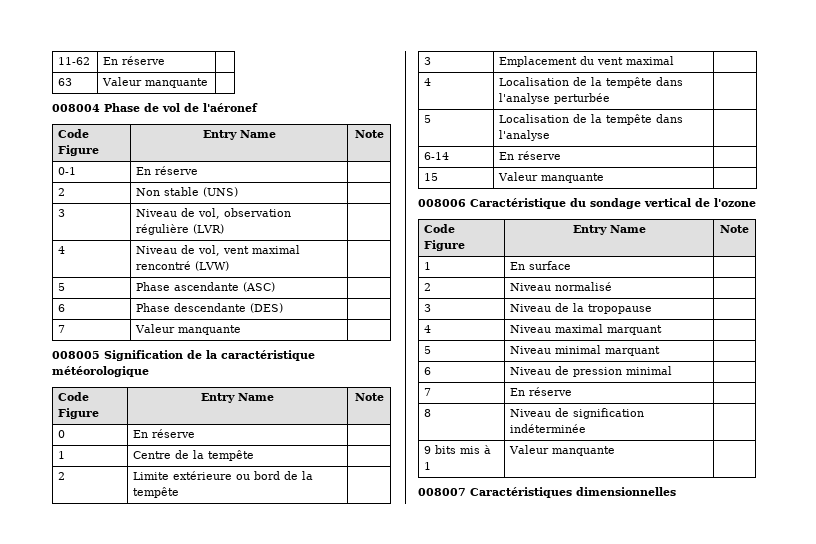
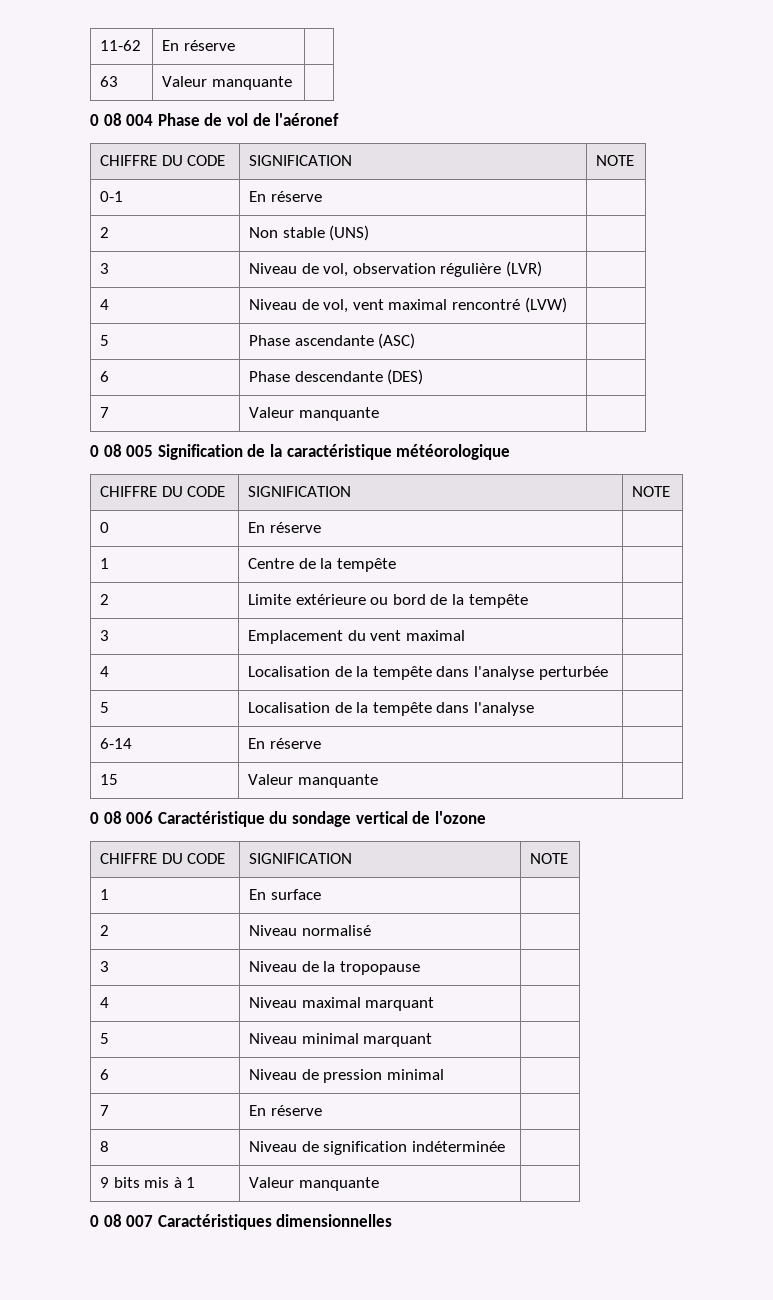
[52,104,100,112] 008004 -> [90,113,154,126] 0 08 004
[58,129,90,138] [58,145,100,156] [202,130,276,140] [354,130,384,138] Code Figure | Entry Name | Note -> [100,155,226,166] [249,155,353,166] [596,155,635,166] CHIFFRE DU CODE | SIGNIFICATION | NOTE
[52,351,100,359] 008005 -> [90,444,154,457] 0 08 005
[58,392,90,401] [58,408,100,419] [200,393,274,403] [354,393,384,401] Code Figure | Entry Name | Note -> [100,486,226,497] [248,486,352,497] [632,486,671,497] CHIFFRE DU CODE | SIGNIFICATION | NOTE
[418,199,466,207] 008006 -> [90,811,154,824] 0 08 006
[424,224,456,233] [424,240,466,251] [572,225,646,235] [720,225,749,233] Code Figure | Entry Name | Note -> [100,853,226,864] [249,853,353,864] [530,853,569,864] CHIFFRE DU CODE | SIGNIFICATION | NOTE
[418,488,466,496] 008007 -> [90,1214,154,1227] 0 08 007

